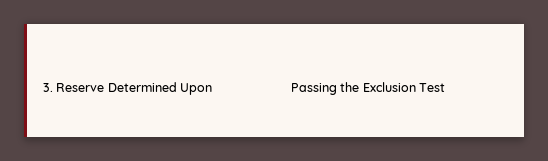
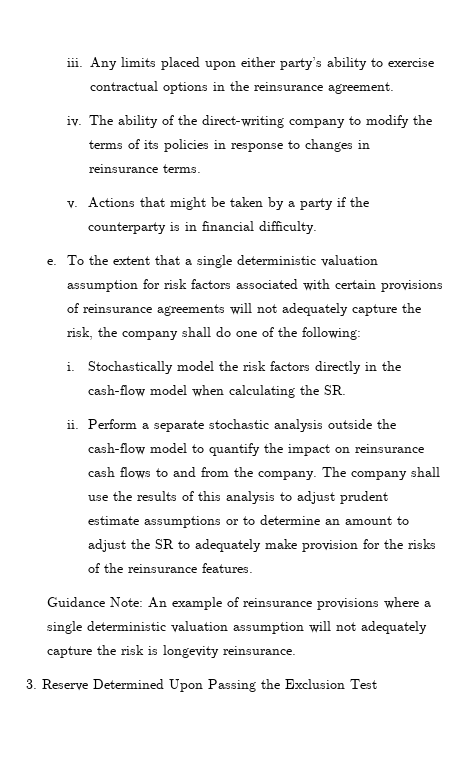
(43, 87) none -> [67,57,435,70] [90,81,395,94] [67,115,433,128] [89,139,371,152] [89,164,202,173] [67,197,370,210] [88,221,318,234] [46,255,379,268] [67,279,444,292] [67,303,422,316] [67,327,362,340] [67,361,402,374] [88,385,347,398] [67,419,397,432] [88,443,425,456] [88,467,441,480] [88,491,389,504] [88,515,410,528] [88,539,437,552] [88,563,254,573] [46,597,431,610] [46,621,427,634] [46,645,296,658] iii. Any limits placed upon either party’s ability to exercise contractual options in the reinsurance agreement. // iv. The ability of the direct-writing company to modify the terms of its policies in response to changes in reinsurance terms. // v. Actions that might be taken by a party if the counterparty is in financial difficulty. // e. To the extent that a single deterministic valuation assumption for risk factors associated with certain provisions of reinsurance agreements will not adequately capture the risk, the company shall do one of the following: // i. Stochastically model the risk factors directly in the cash-flow model when calculating the SR. // ii. Perform a separate stochastic analysis outside the cash-flow model to quantify the impact on reinsurance cash flows to and from the company. The company shall use the results of this analysis to adjust prudent estimate assumptions or to determine an amount to adjust the SR to adequately make provision for the risks of the reinsurance features. // Guidance Note: An example of reinsurance provisions where a single deterministic valuation assumption will not adequately capture the risk is longevity reinsurance. //

